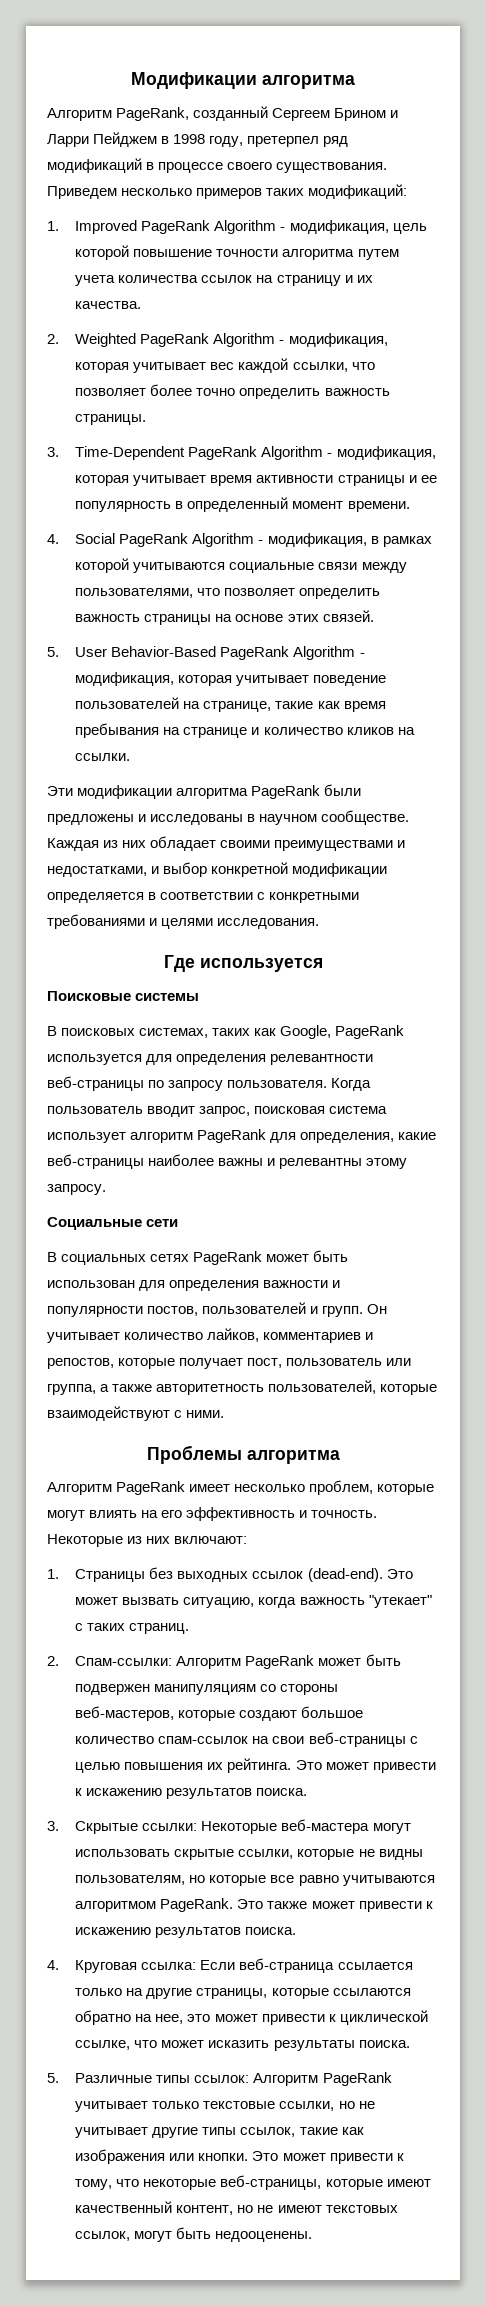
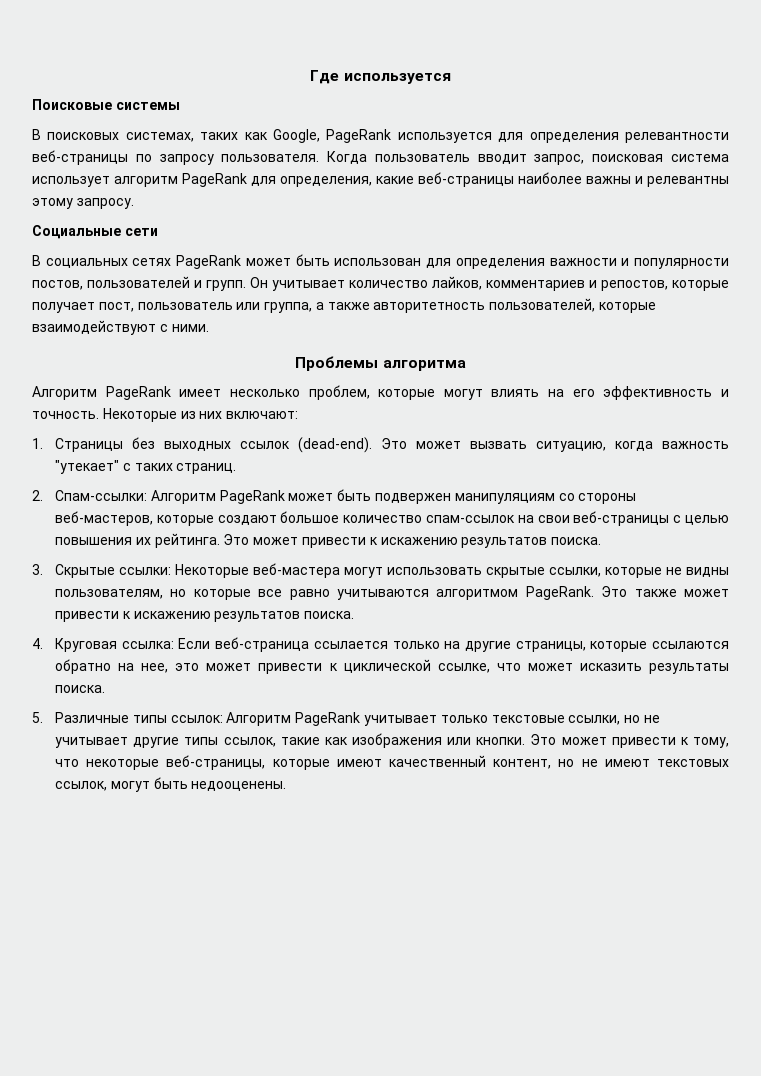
[131,72,355,89] [47,106,399,121] [47,132,349,147] [47,158,388,173] [47,184,408,199] [47,220,427,234] [75,245,399,260] [75,275,373,286] [75,301,142,309] [47,333,388,347] [75,358,375,373] [75,384,390,399] [75,414,147,425] [47,446,436,460] [75,475,437,486] [75,497,410,512] [47,533,432,547] [75,558,407,573] [75,588,381,599] [75,610,374,625] [47,646,365,660] [75,672,387,686] [75,697,386,712] [75,723,415,738] [75,753,131,761] [47,784,362,799] [47,810,410,825] [47,836,406,851] [47,862,388,877] [47,892,360,903] [47,914,320,929] Модификации алгоритма // Алгоритм PageRank, созданный Сергеем Брином и Ларри Пейджем в 1998 году, претерпел ряд модификаций в процессе своего существования. Приведем несколько примеров таких модификаций: // 1. Improved PageRank Algorithm - модификация, цель которой повышение точности алгоритма путем учета количества ссылок на страницу и их качества. // 2. Weighted PageRank Algorithm - модификация, которая учитывает вес каждой ссылки, что позволяет более точно определить важность страницы. // 3. Time-Dependent PageRank Algorithm - модификация, которая учитывает время активности страницы и ее популярность в определенный момент времени. // 4. Social PageRank Algorithm - модификация, в рамках которой учитываются социальные связи между пользователями, что позволяет определить важность страницы на основе этих связей. // 5. User Behavior-Based PageRank Algorithm - модификация, которая учитывает поведение пользователей на странице, такие как время пребывания на странице и количество кликов на ссылки. // Эти модификации алгоритма PageRank были предложены и исследованы в научном сообществе. Каждая из них обладает своими преимуществами и недостатками, и выбор конкретной модификации определяется в соответствии с конкретными требованиями и целями исследования. // -> (310, 77) none

